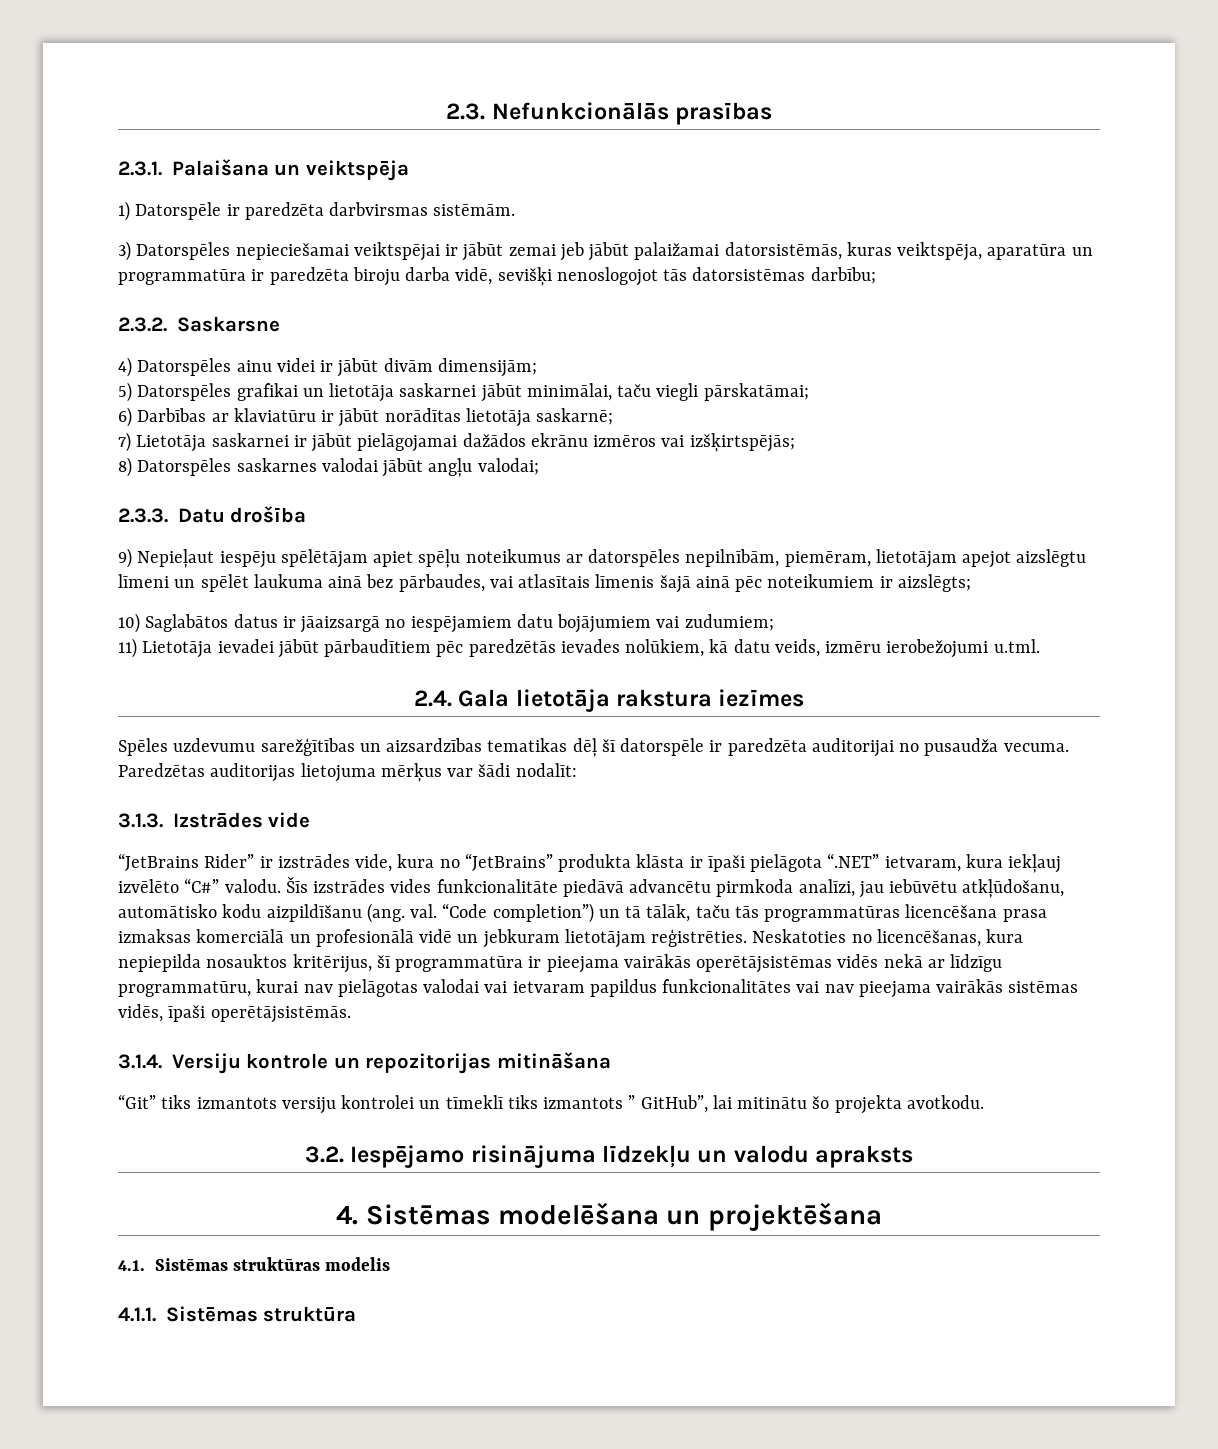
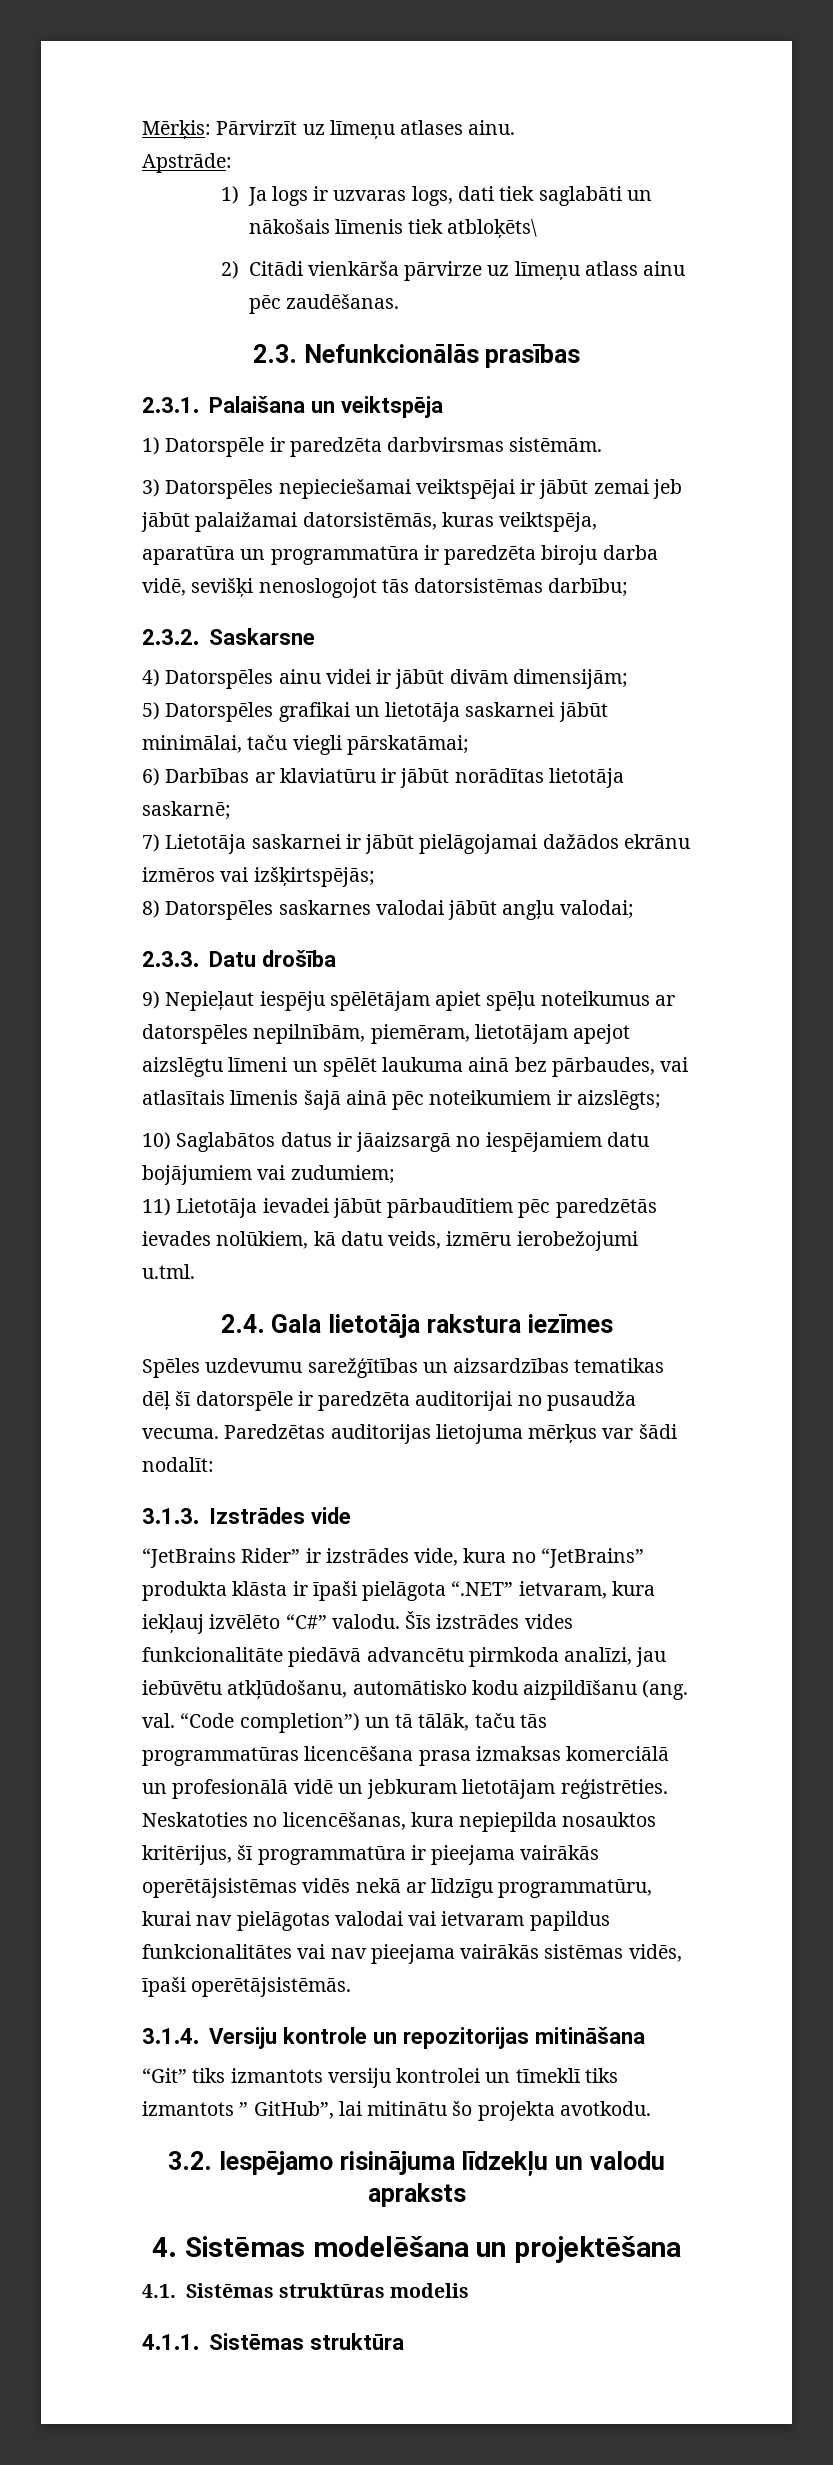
(446, 111) none -> [142,120,516,139] [142,153,232,173] [220,186,652,206] [248,219,538,238] [220,261,686,281] [248,294,399,314] Mērķis: Pārvirzīt uz līmeņu atlases ainu. // Apstrāde: // 1) Ja logs ir uzvaras logs, dati tiek saglabāti un nākošais līmenis tiek atbloķēts\ // 2) Citādi vienkārša pārvirze uz līmeņu atlass ainu pēc zaudēšanas. //

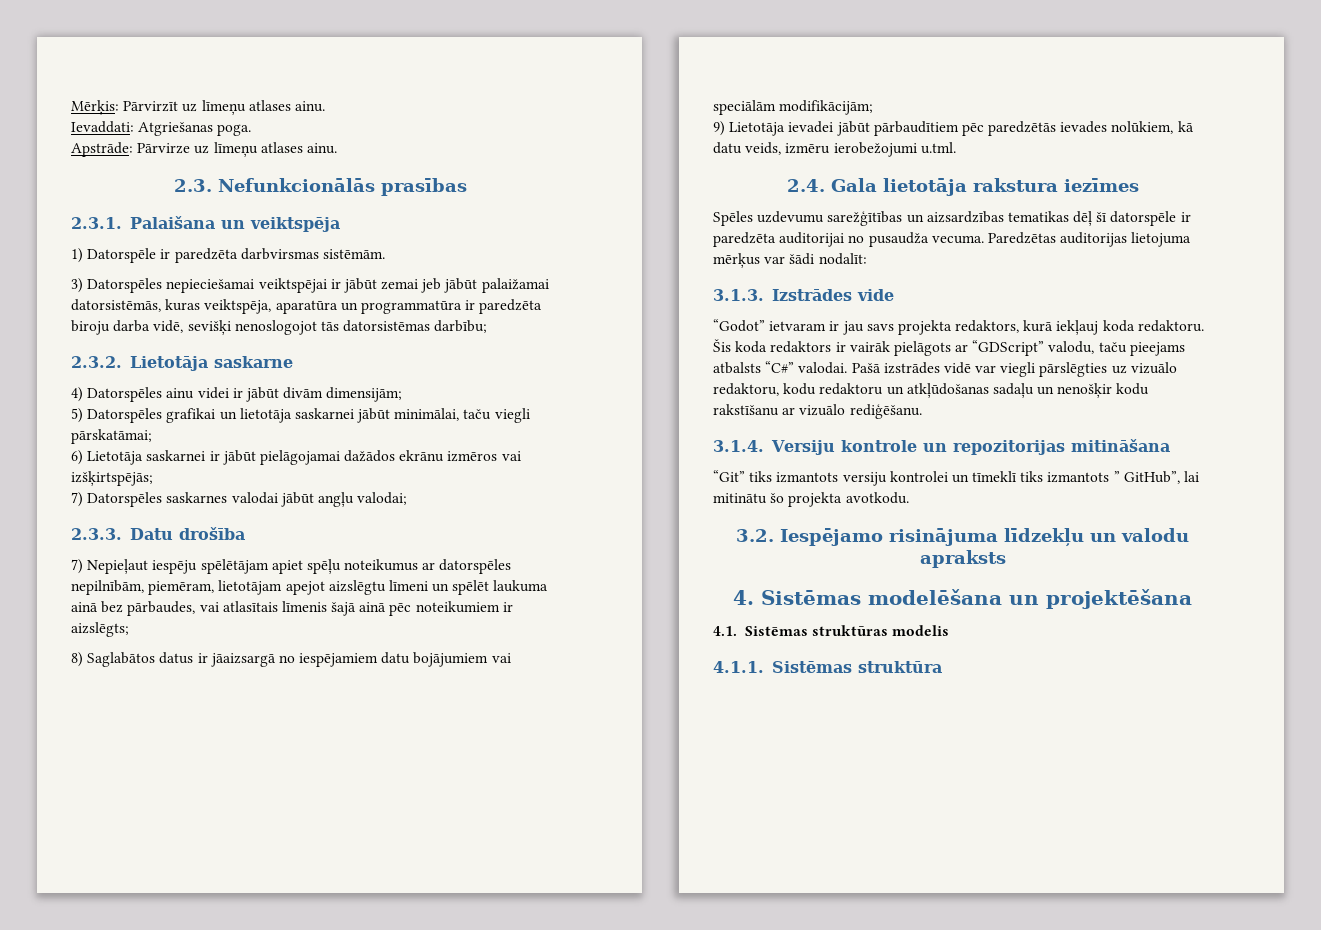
[142,153,232,173] [220,186,652,206] [248,219,538,238] [220,261,686,281] [248,294,399,314] Apstrāde: // 1) Ja logs ir uzvaras logs, dati tiek saglabāti un nākošais līmenis tiek atbloķēts\ // 2) Citādi vienkārša pārvirze uz līmeņu atlass ainu pēc zaudēšanas. -> [71,121,252,136] [71,142,337,157] Ievaddati: Atgriešanas poga. // Apstrāde: Pārvirze uz līmeņu atlases ainu.
[208,628,315,645] Saskarsne -> [129,356,293,371] Lietotāja saskarne
[165,768,624,788] [142,801,231,820] [142,834,160,852] Darbības ar klaviatūru ir jābūt norādītas lietotāja saskarnē; // 7) -> (83, 457) none
[142,900,160,918] 8) -> [71,492,83,507] 7)
[142,991,160,1009] 9) -> [71,559,83,574] 7)
[142,1132,171,1150] 10) -> [71,652,83,667] 8)
[290,1165,395,1184] [142,1198,171,1216] zudumiem; // 11) -> [713,100,874,115] [713,121,725,136] speciālām modifikācijām; // 9)
[142,1548,644,1568] [142,1581,655,1601] [142,1611,573,1634] [142,1647,667,1667] [142,1680,689,1700] [142,1713,547,1733] [142,1746,670,1766] [142,1779,668,1799] [142,1812,657,1832] [142,1845,600,1865] [142,1878,653,1898] [142,1911,610,1931] [142,1944,682,1964] [142,1977,352,1997] “JetBrains Rider” ir izstrādes vide, kura no “JetBrains” produkta klāsta ir īpaši pielāgota “.NET” ietvaram, kura iekļauj izvēlēto “C#” valodu. Šīs izstrādes vides funkcionalitāte piedāvā advancētu pirmkoda analīzi, jau iebūvētu atkļūdošanu, automātisko kodu aizpildīšanu (ang. val. “Code completion”) un tā tālāk, taču tās programmatūras licencēšana prasa izmaksas komerciālā un profesionālā vidē un jebkuram lietotājam reģistrēties. Neskatoties no licencēšanas, kura nepiepilda nosauktos kritērijus, šī programmatūra ir pieejama vairākās operētājsistēmas vidēs nekā ar līdzīgu programmatūru, kurai nav pielāgotas valodai vai ietvaram papildus funkcionalitātes vai nav pieejama vairākās sistēmas vidēs, īpaši operētājsistēmās. -> [713,319,1204,335] [713,339,1185,356] [713,361,1177,377] [713,383,1150,398] [713,404,922,419] “Godot” ietvaram ir jau savs projekta redaktors, kurā iekļauj koda redaktoru. Šis koda redaktors ir vairāk pielāgots ar “GDScript” valodu, taču pieejams atbalsts “C#” valodai. Pašā izstrādes vidē var viegli pārslēgties uz vizuālo redaktoru, kodu redaktoru un atkļūdošanas sadaļu un nenošķir kodu rakstīšanu ar vizuālo rediģēšanu.

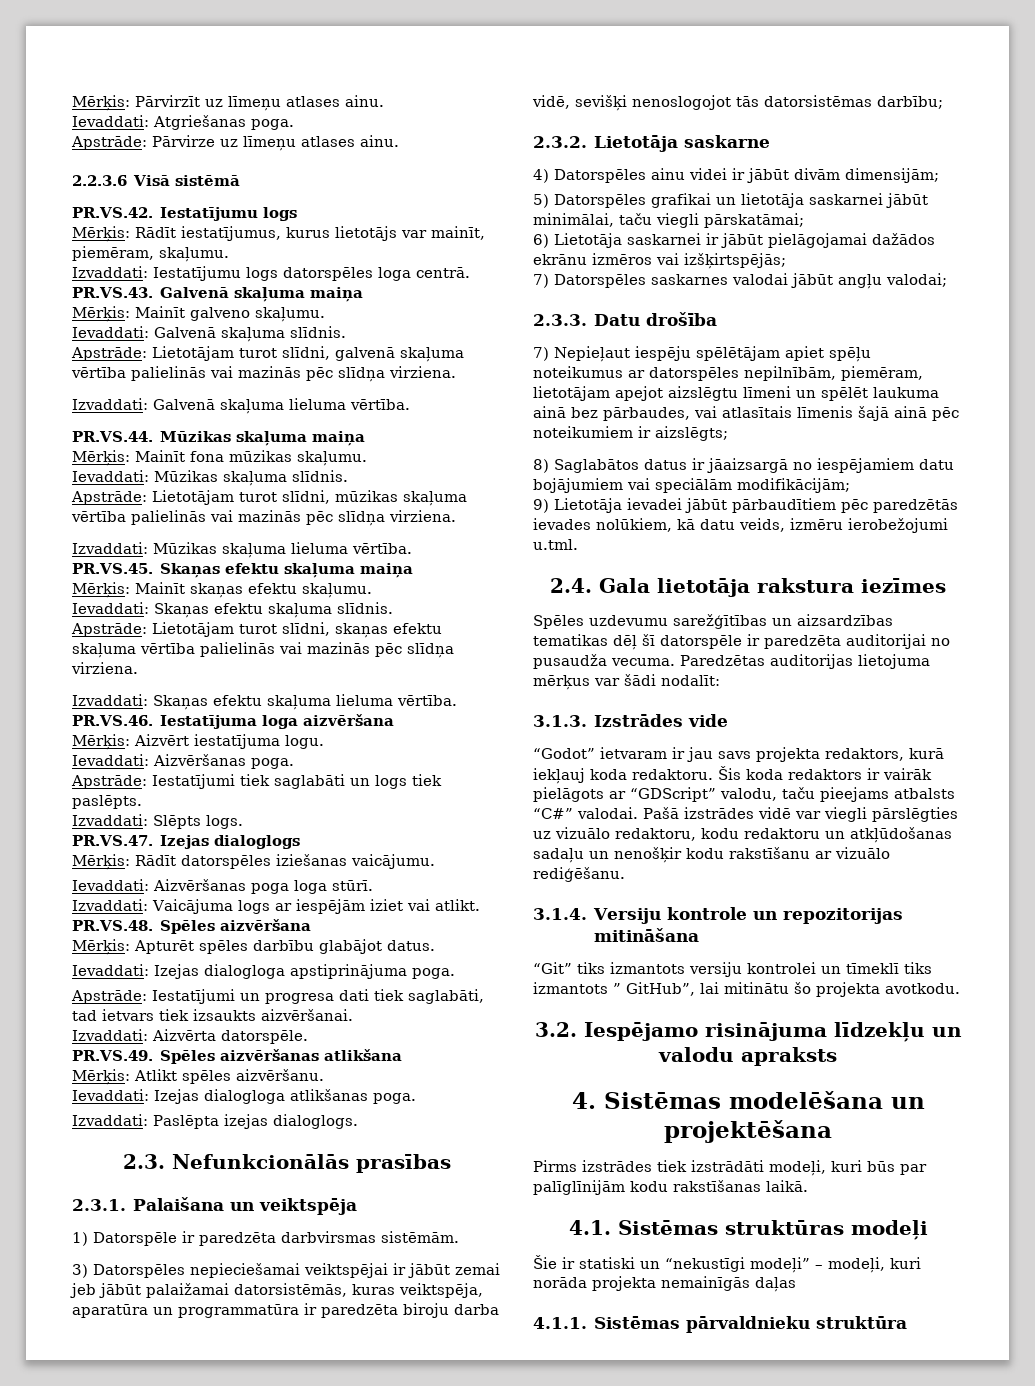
(337, 148) none -> [72,175,241,186] [72,207,298,221] [72,226,485,242] [72,246,229,262] [72,266,470,281] [72,287,364,302] [72,306,325,322] [72,326,346,342] [71,346,464,362] [71,366,456,382] [72,398,410,414] [72,431,366,446] [72,450,367,466] [72,470,348,486] [71,490,467,506] [71,510,456,526] [72,542,412,558] [72,563,414,578] [72,582,372,598] [72,602,393,618] [71,622,442,638] [72,642,454,658] [71,662,138,674] [72,694,457,710] [72,714,395,729] [72,734,324,750] [72,754,294,769] [71,774,442,789] [72,795,142,809] [72,814,243,829] [72,835,301,849] [72,854,435,870] [72,879,373,894] [72,899,480,914] [72,919,312,934] [72,939,435,955] [72,964,455,979] [71,989,484,1004] [72,1009,353,1021] [72,1029,308,1044] [72,1049,403,1064] [72,1069,324,1085] [72,1089,416,1104] [72,1114,358,1129] // 2.2.3.6 Visā sistēmā // PR.VS.42. Iestatījumu logs // Mērķis: Rādīt iestatījumus, kurus lietotājs var mainīt, piemēram, skaļumu. // Izvaddati: Iestatījumu logs datorspēles loga centrā. // PR.VS.43. Galvenā skaļuma maiņa // Mērķis: Mainīt galveno skaļumu. // Ievaddati: Galvenā skaļuma slīdnis. // Apstrāde: Lietotājam turot slīdni, galvenā skaļuma vērtība palielinās vai mazinās pēc slīdņa virziena. // Izvaddati: Galvenā skaļuma lieluma vērtība. // PR.VS.44. Mūzikas skaļuma maiņa // Mērķis: Mainīt fona mūzikas skaļumu. // Ievaddati: Mūzikas skaļuma slīdnis. // Apstrāde: Lietotājam turot slīdni, mūzikas skaļuma vērtība palielinās vai mazinās pēc slīdņa virziena. // Izvaddati: Mūzikas skaļuma lieluma vērtība. // PR.VS.45. Skaņas efektu skaļuma maiņa // Mērķis: Mainīt skaņas efektu skaļumu. // Ievaddati: Skaņas efektu skaļuma slīdnis. // Apstrāde: Lietotājam turot slīdni, skaņas efektu skaļuma vērtība palielinās vai mazinās pēc slīdņa virziena. // Izvaddati: Skaņas efektu skaļuma lieluma vērtība. // PR.VS.46. Iestatījuma loga aizvēršana // Mērķis: Aizvērt iestatījuma logu. // Ievaddati: Aizvēršanas poga. // Apstrāde: Iestatījumi tiek saglabāti un logs tiek paslēpts. // Izvaddati: Slēpts logs. // PR.VS.47. Izejas dialoglogs // Mērķis: Rādīt datorspēles iziešanas vaicājumu. // Ievaddati: Aizvēršanas poga loga stūrī. // Izvaddati: Vaicājuma logs ar iespējām iziet vai atlikt. // PR.VS.48. Spēles aizvēršana // Mērķis: Apturēt spēles darbību glabājot datus. // Ievaddati: Izejas dialogloga apstiprinājuma poga. // Apstrāde: Iestatījumi un progresa dati tiek saglabāti, tad ietvars tiek izsaukts aizvēršanai. // Izvaddati: Aizvērta datorspēle. // PR.VS.49. Spēles aizvēršanas atlikšana // Mērķis: Atlikt spēles aizvēršanu. // Ievaddati: Izejas dialogloga atlikšanas poga. // Izvaddati: Paslēpta izejas dialoglogs.
[713,625,950,636] 4.1. Sistēmas struktūras modelis -> [533,1160,927,1176] [533,1180,808,1195] [568,1220,928,1240] [533,1255,921,1273] [533,1276,796,1292] Pirms izstrādes tiek izstrādāti modeļi, kuri būs par palīglīnijām kodu rakstīšanas laikā. // 4.1. Sistēmas struktūras modeļi // Šie ir statiski un “nekustīgi modeļi” – modeļi, kuri norāda projekta nemainīgās daļas
(852, 667) none -> [686,1316,811,1333] pārvaldnieku

